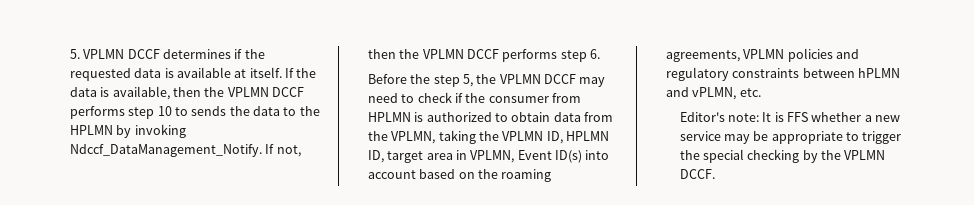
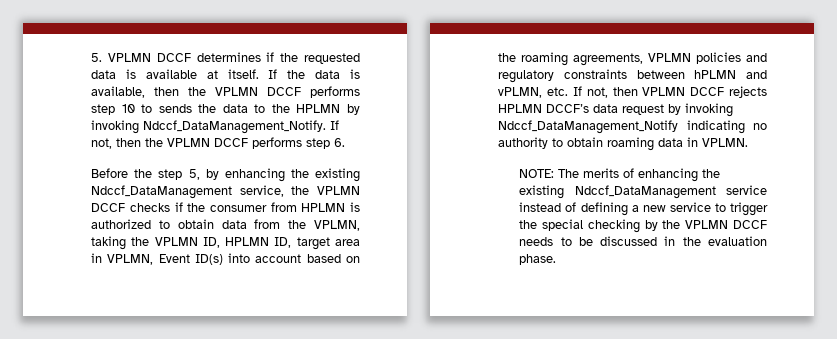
[476,74,606,87] [367,92,452,103] the VPLMN DCCF may need to check -> [205,168,360,182] [91,185,360,199] [91,203,170,212] by enhancing the existing Ndccf_DataManagement service, the VPLMN DCCF checks
[679,112,901,122] [679,131,843,144] // Editor's note: It is FFS whether a new service may be appropriate -> [572,86,767,98] [498,103,734,117] [498,120,767,134] [498,137,749,151] [519,168,721,182] [519,185,767,199] [519,202,711,216] If not, then VPLMN DCCF rejects HPLMN DCCF’s data request by invoking Ndccf_DataManagement_Notify indicating no authority to obtain roaming data in VPLMN. // NOTE: The merits of enhancing the existing Ndccf_DataManagement service instead of defining a new service
[679,169,715,179] DCCF. -> [733,220,767,229] [519,236,767,246] [519,254,557,265] DCCF needs to be discussed in the evaluation phase.

